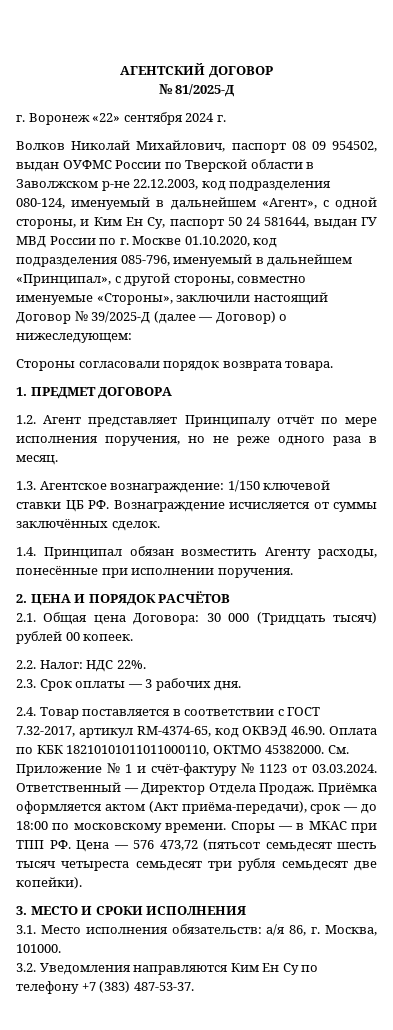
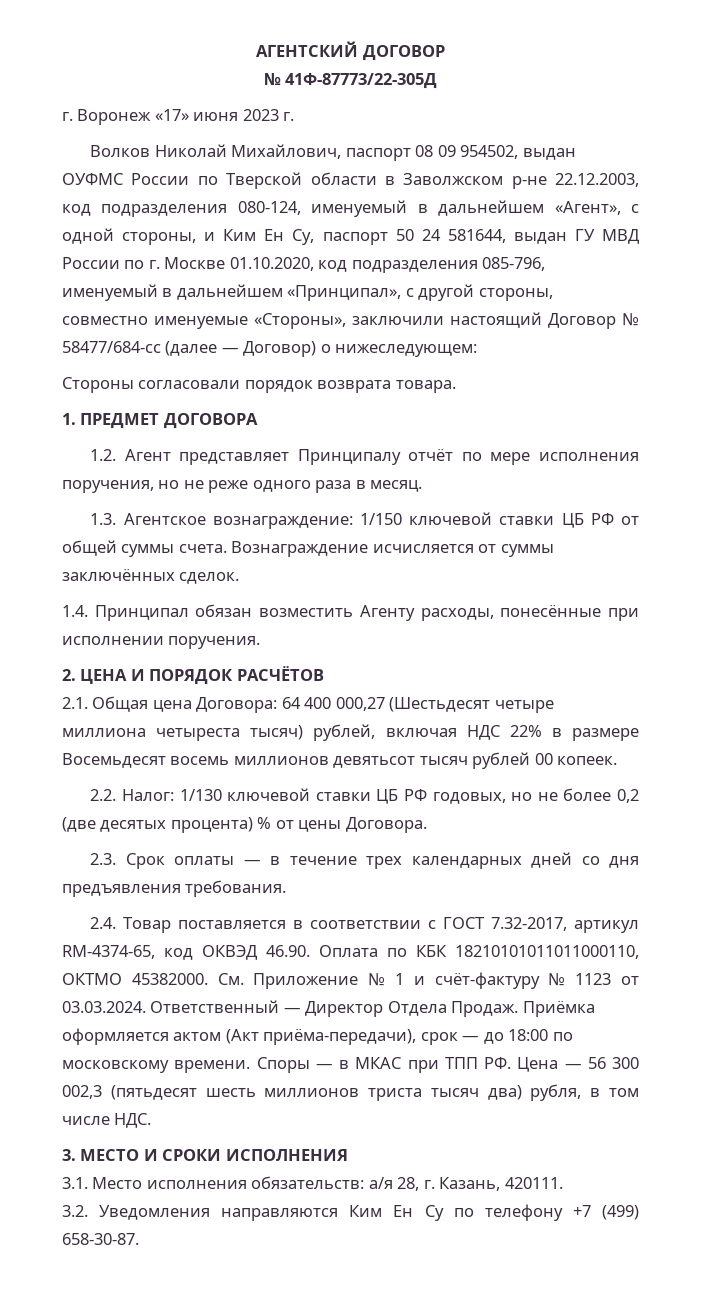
[175,84,235,97] 81/2025-Д -> [285,73,438,89] 41Ф-87773/22-305Д
[92,112,215,125] «22» сентября 2024 -> [154,109,279,121] «17» июня 2023
[91,311,151,324] 39/2025-Д -> [62,341,161,353] 58477/684-сс
[88,500,109,509] РФ. -> [590,513,639,525] [62,540,227,557] РФ от общей суммы счета.
[206,612,377,625] 30 000 (Тридцать тысяч) -> [281,697,554,713] [62,724,639,741] [62,753,468,768] 64 400 000,27 (Шестьдесят четыре миллиона четыреста тысяч) рублей, включая НДС 22% в размере Восемьдесят восемь миллионов девятьсот тысяч
[86,660,146,672] [16,678,242,691] НДС 22%. // 2.3. Срок оплаты — 3 рабочих дня. -> [179,788,639,804] [62,817,427,833] [90,852,639,869] [62,880,287,897] 1/130 ключевой ставки ЦБ РФ годовых, но не более 0,2 (две десятых процента) % от цены Договора. // 2.3. Срок оплаты — в течение трех календарных дней со дня предъявления требования.
[133,839,377,852] [16,858,377,871] [16,877,82,889] 576 473,72 (пятьсот семьдесят шесть тысяч четыреста семьдесят три рубля семьдесят две копейки). -> [587,1057,639,1069] [62,1084,639,1101] [62,1113,152,1128] 56 300 002,3 (пятьдесят шесть миллионов триста тысяч два) рубля, в том числе НДС.
[289,925,377,936] [16,944,61,953] 86, г. Москва, 101000. -> [397,1177,563,1191] 28, г. Казань, 420111.
[99,981,194,993] (383) 487-53-37. -> [601,1205,639,1220] [62,1233,139,1245] (499) 658-30-87.

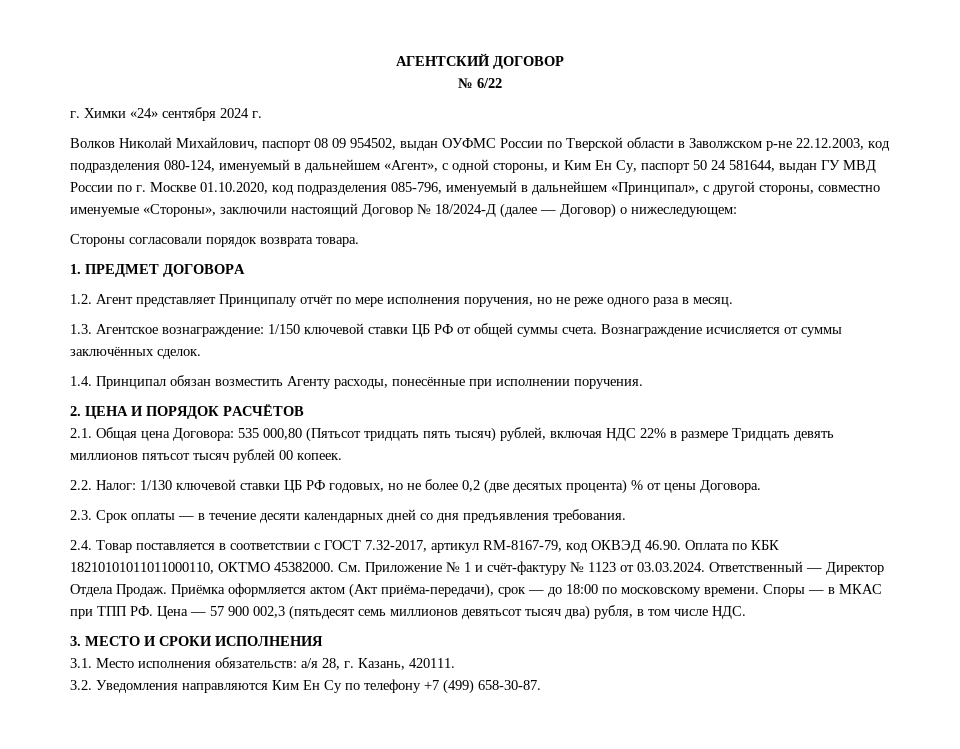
[285,73,438,89] [62,109,279,125] 41Ф-87773/22-305Д // г. Воронеж «17» июня 2023 -> [477,78,502,88] [70,107,249,121] 6/22 // г. Химки «24» сентября 2024
[62,341,161,353] 58477/684-сс -> [435,204,496,217] 18/2024-Д
[281,697,554,713] [62,728,241,741] 64 400 000,27 (Шестьдесят четыре миллиона четыреста -> [238,427,451,442] 535 000,80 (Пятьсот тридцать пять
[62,753,416,768] Восемьдесят восемь миллионов девятьсот -> [732,428,834,441] [70,453,190,460] Тридцать девять миллионов пятьсот
[366,856,403,869] трех -> [260,513,300,523] десяти
[62,945,155,959] RM-4374-65, -> [483,540,562,552] RM-8167-79,
[587,1057,639,1069] [62,1085,423,1101] 56 300 002,3 (пятьдесят шесть миллионов триста -> [210,605,522,620] 57 900 002,3 (пятьдесят семь миллионов девятьсот

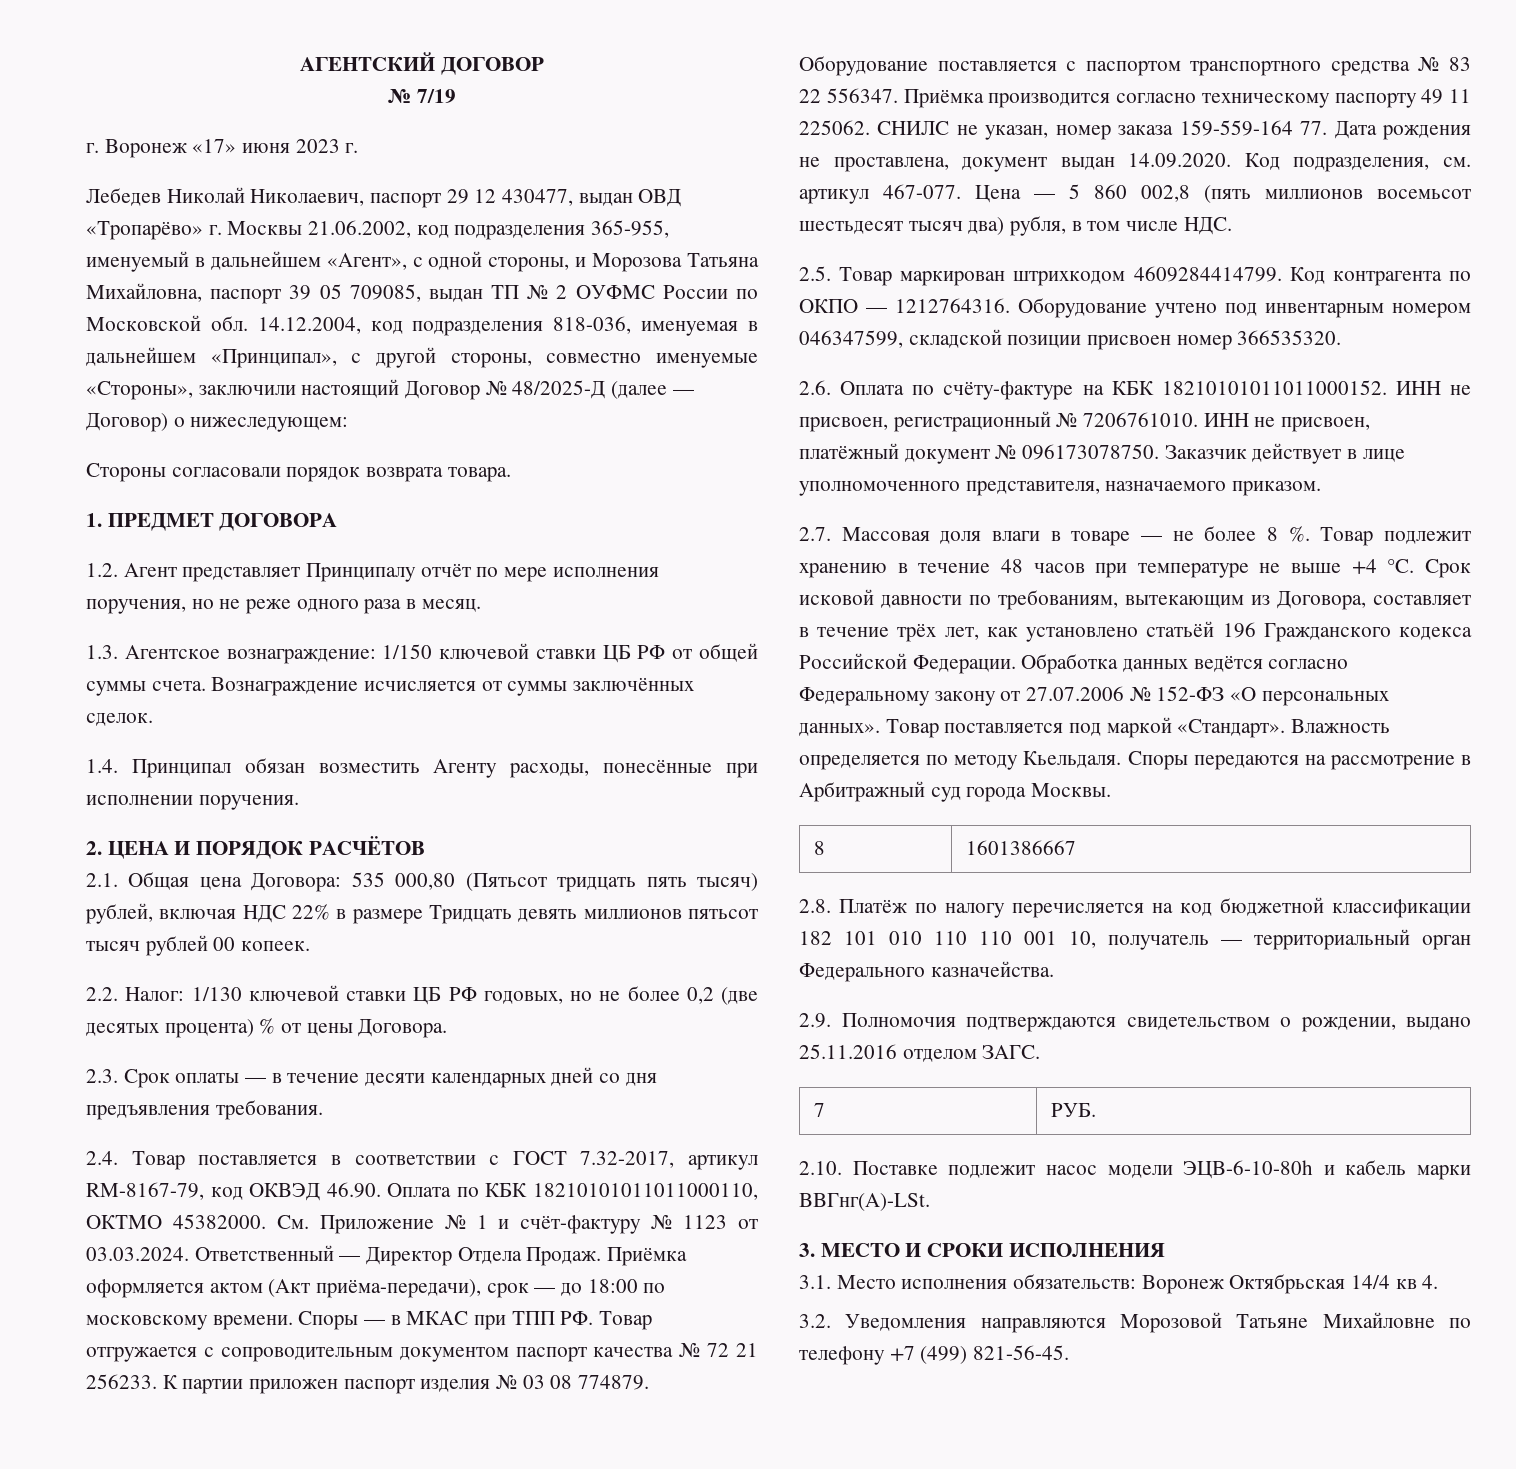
[477,78,502,88] [70,107,262,121] [70,137,890,151] [70,160,215,173] 6/22 // г. Химки «24» сентября 2024 г. // Волков Николай Михайлович, паспорт 08 09 954502, выдан ОУФМС России по Тверской области в Заволжском р-не 22.12.2003, код подразделения 080-124, -> [416,89,456,103] [86,139,359,158] [86,187,682,208] [86,220,670,240] 7/19 // г. Воронеж «17» июня 2023 г. // Лебедев Николай Николаевич, паспорт 29 12 430477, выдан ОВД «Тропарёво» г. Москвы 21.06.2002, код подразделения 365-955,
[564,160,876,173] [70,181,517,195] Ким Ен Су, паспорт 50 24 581644, выдан ГУ МВД России по г. Москве 01.10.2020, код подразделения 085-796, именуемый -> [592,253,760,272] [86,283,758,304] [86,315,739,336] Морозова Татьяна Михайловна, паспорт 39 05 709085, выдан ТП № 2 ОУФМС России по Московской обл. 14.12.2004, код подразделения 818-036, именуемая
[435,204,496,217] 18/2024-Д -> [512,380,606,399] 48/2025-Д
[157,605,522,620] Цена — 57 900 002,3 (пятьдесят семь миллионов девятьсот -> [599,1311,653,1330] [86,1343,758,1362] [86,1374,650,1394] [799,56,1471,76] [799,88,1471,108] [799,120,1471,140] [799,153,1471,172] [799,184,1471,204] [799,221,903,234] Товар отгружается с сопроводительным документом паспорт качества № 72 21 256233. К партии приложен паспорт изделия № 03 08 774879. Оборудование поставляется с паспортом транспортного средства № 83 22 556347. Приёмка производится согласно техническому паспорту 49 11 225062. СНИЛС не указан, номер заказа 159-559-164 77. Дата рождения не проставлена, документ выдан 14.09.2020. Код подразделения, см. артикул 467-077. Цена — 5 860 002,8 (пять миллионов восемьсот шестьдесят
(746, 612) none -> [799,266,1471,286] [799,298,1471,318] [799,329,1342,350] [799,380,1471,400] [799,411,1371,432] [799,443,1405,464] [799,481,1322,496] [799,526,1471,546] [799,559,1471,578] [799,589,1471,610] [799,621,1472,642] [799,653,1349,674] [799,686,1389,706] [799,717,1391,738] [799,751,1471,770] [799,781,1112,802] [813,841,825,855] [965,840,1076,855] [799,897,1471,918] [799,929,1471,950] [799,961,1054,982] [799,1013,1471,1032] [799,1044,1041,1062] [813,1103,825,1117] [1050,1103,1096,1117] [799,1160,1471,1180] [799,1193,930,1211] // 2.5. Товар маркирован штрихкодом 4609284414799. Код контрагента по ОКПО — 1212764316. Оборудование учтено под инвентарным номером 046347599, складской позиции присвоен номер 366535320. // 2.6. Оплата по счёту-фактуре на КБК 18210101011011000152. ИНН не присвоен, регистрационный № 7206761010. ИНН не присвоен, платёжный документ № 096173078750. Заказчик действует в лице уполномоченного представителя, назначаемого приказом. // 2.7. Массовая доля влаги в товаре — не более 8 %. Товар подлежит хранению в течение 48 часов при температуре не выше +4 °C. Срок исковой давности по требованиям, вытекающим из Договора, составляет в течение трёх лет, как установлено статьёй 196 Гражданского кодекса Российской Федерации. Обработка данных ведётся согласно Федеральному закону от 27.07.2006 № 152-ФЗ «О персональных данных». Товар поставляется под маркой «Стандарт». Влажность определяется по методу Кьельдаля. Споры передаются на рассмотрение в Арбитражный суд города Москвы. // 8 | 1601386667 // 2.8. Платёж по налогу перечисляется на код бюджетной классификации 182 101 010 110 110 001 10, получатель — территориальный орган Федерального казначейства. // 2.9. Полномочия подтверждаются свидетельством о рождении, выдано 25.11.2016 отделом ЗАГС. // 7 | РУБ. // 2.10. Поставке подлежит насос модели ЭЦВ-6-10-80h и кабель марки ВВГнг(А)-LSt.
[301,658,455,670] а/я 28, г. Казань, 420111. -> [1141,1274,1439,1294] Воронеж Октябрьская 14/4 кв 4.
[272,680,342,693] Ким Ен Су -> [1120,1312,1435,1333] Морозовой Татьяне Михайловне
[478,680,541,690] 658-30-87. -> [973,1345,1070,1360] 821-56-45.

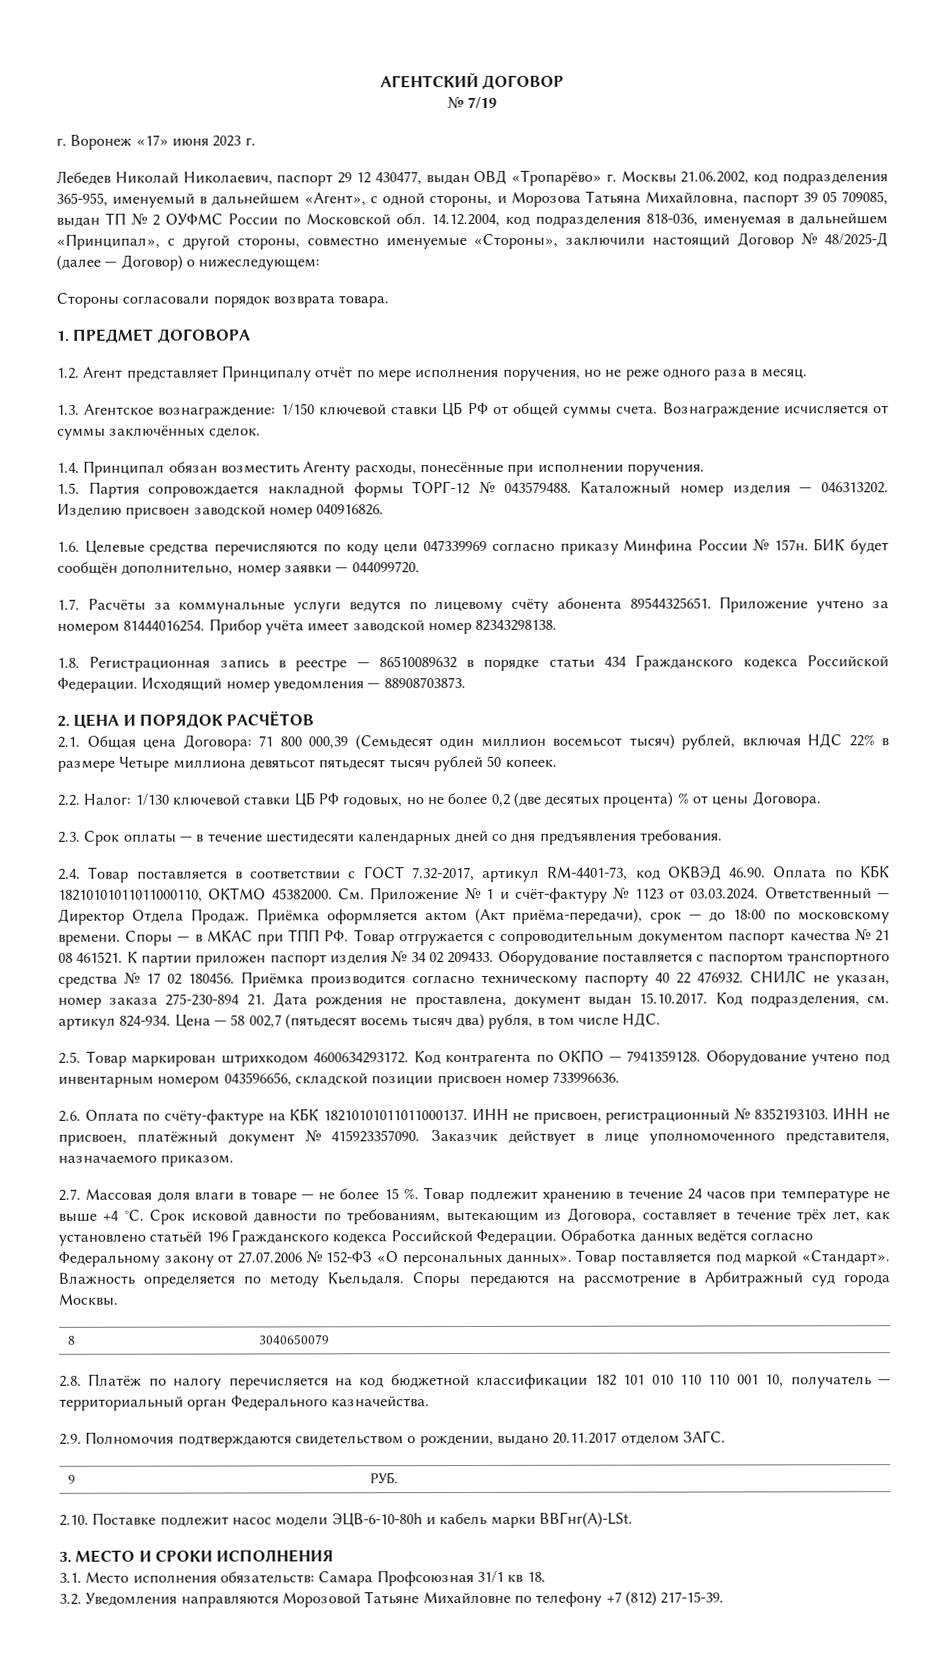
(299, 802) none -> [57,481,889,498] [57,503,385,519] [57,538,890,556] [57,561,420,577] [57,596,889,614] [57,618,558,635] [57,654,889,672] [57,677,466,693] // 1.5. Партия сопровождается накладной формы ТОРГ-12 № 043579488. Каталожный номер изделия — 046313202. Изделию присвоен заводской номер 040916826. // 1.6. Целевые средства перечисляются по коду цели 047339969 согласно приказу Минфина России № 157н. БИК будет сообщён дополнительно, номер заявки — 044099720. // 1.7. Расчёты за коммунальные услуги ведутся по лицевому счёту абонента 89544325651. Приложение учтено за номером 81444016254. Прибор учёта имеет заводской номер 82343298138. // 1.8. Регистрационная запись в реестре — 86510089632 в порядке статьи 434 Гражданского кодекса Российской Федерации. Исходящий номер уведомления — 88908703873.
[351,872,687,892] 535 000,80 (Пятьсот тридцать пять -> [258,734,622,751] 71 800 000,39 (Семьдесят один миллион восемьсот
[429,905,758,924] Тридцать девять миллионов пятьсот -> [118,756,386,772] Четыре миллиона девятьсот пятьдесят
[213,937,236,951] 00 -> [486,755,502,767] 50
[365,1073,426,1086] десяти -> [265,833,355,845] шестидесяти
[86,1182,204,1200] RM-8167-79, -> [547,866,629,881] RM-4401-73,
[707,1343,758,1357] [86,1374,157,1389] 72 21 256233. -> [875,930,890,942] [58,951,124,964] 21 08 461521.
[522,1375,650,1390] 03 08 774879. -> [410,951,495,964] 34 02 209433.
[1449,57,1471,71] [799,88,898,103] 83 22 556347. -> [146,972,235,985] 17 02 180456.
[1421,89,1471,104] [799,120,870,135] 49 11 225062. -> [655,971,744,984] 40 22 476932.
[1179,120,1328,136] 159-559-164 77. -> [165,993,266,1006] 275-230-894 21.
[1128,153,1232,168] 14.09.2020. -> [639,992,709,1005] 15.10.2017.
[883,184,961,199] 467-077. -> [119,1015,172,1027] 824-934.
[1069,184,1471,203] [799,221,903,234] 5 860 002,8 (пять миллионов восемьсот шестьдесят -> [230,1013,409,1030] 58 002,7 (пятьдесят восемь
[1133,266,1282,282] 4609284414799. -> [313,1051,410,1064] 4600634293172.
[895,298,1010,313] 1212764316. -> [626,1050,702,1063] 7941359128.
[799,330,903,348] 046347599, -> [223,1072,292,1087] 043596656,
[1237,330,1342,345] 366535320. -> [552,1071,621,1083] 733996636.
[1161,380,1387,395] 18210101011011000152. -> [322,1109,468,1122] 18210101011011000137.
[1083,412,1199,427] 7206761010. -> [753,1108,829,1121] 8352193103.
[1022,444,1160,460] 096173078750. -> [331,1130,421,1143] 415923357090.
[1267,527,1278,541] 8 -> [383,1188,399,1200] 15
[1000,559,1023,573] 48 -> [686,1188,703,1200] 24
[965,840,1076,855] 1601386667 -> [259,1334,331,1345] 3040650079
[799,1044,897,1059] 25.11.2016 -> [552,1431,618,1444] 20.11.2017
[813,1103,825,1117] 7 -> [68,1474,77,1484] 9
[1141,1274,1439,1294] Воронеж Октябрьская 14/4 кв 4. -> [318,1570,546,1587] Самара Профсоюзная 31/1 кв 18.
[920,1345,1070,1364] (499) 821-56-45. -> [624,1590,725,1607] (812) 217-15-39.

